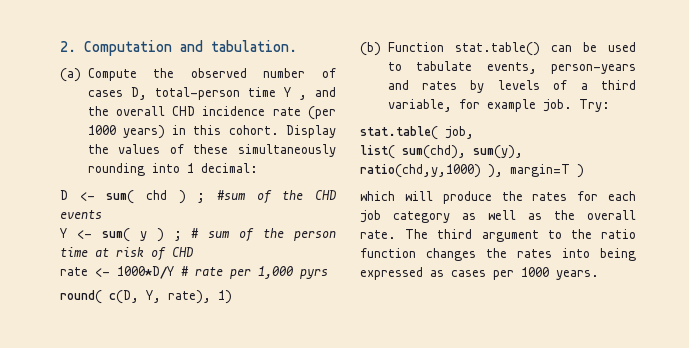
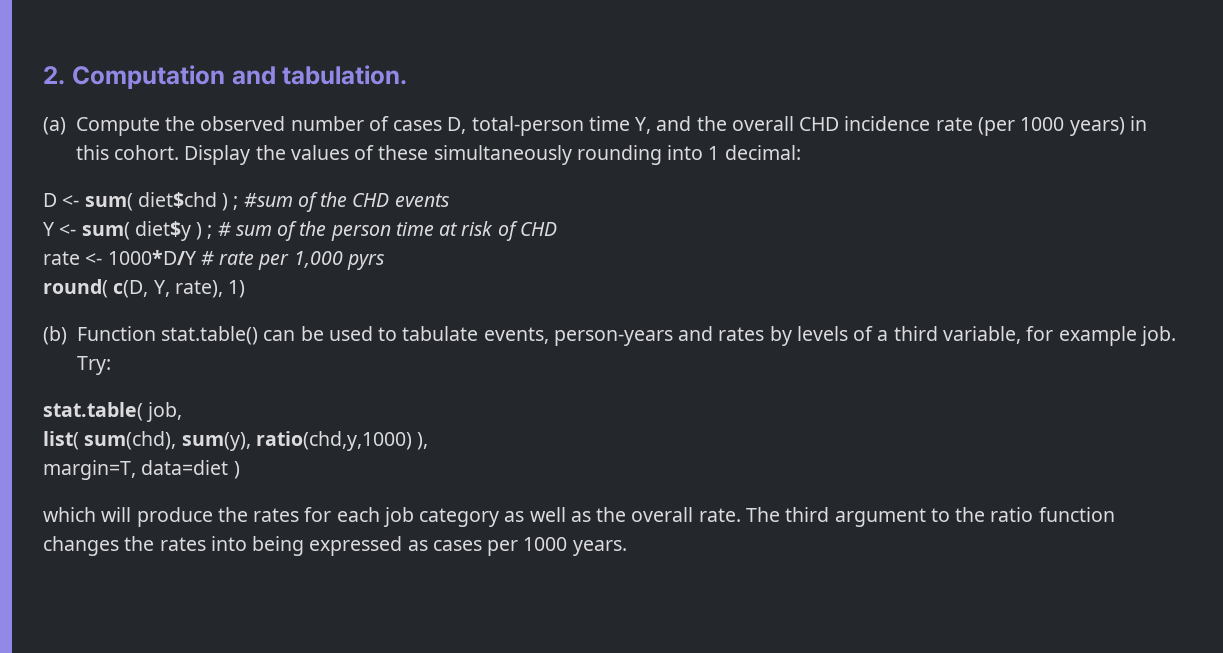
[283,87,307,100] Y , -> [635,117,652,134] Y,
[146,190,167,200] chd -> [137,192,217,208] diet$chd
[139,231,147,241] y -> [134,221,191,241] diet$y
[510,164,570,177] margin=T -> [43,460,229,480] // margin=T, data=diet

